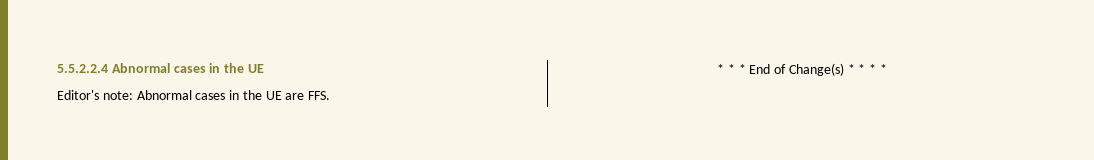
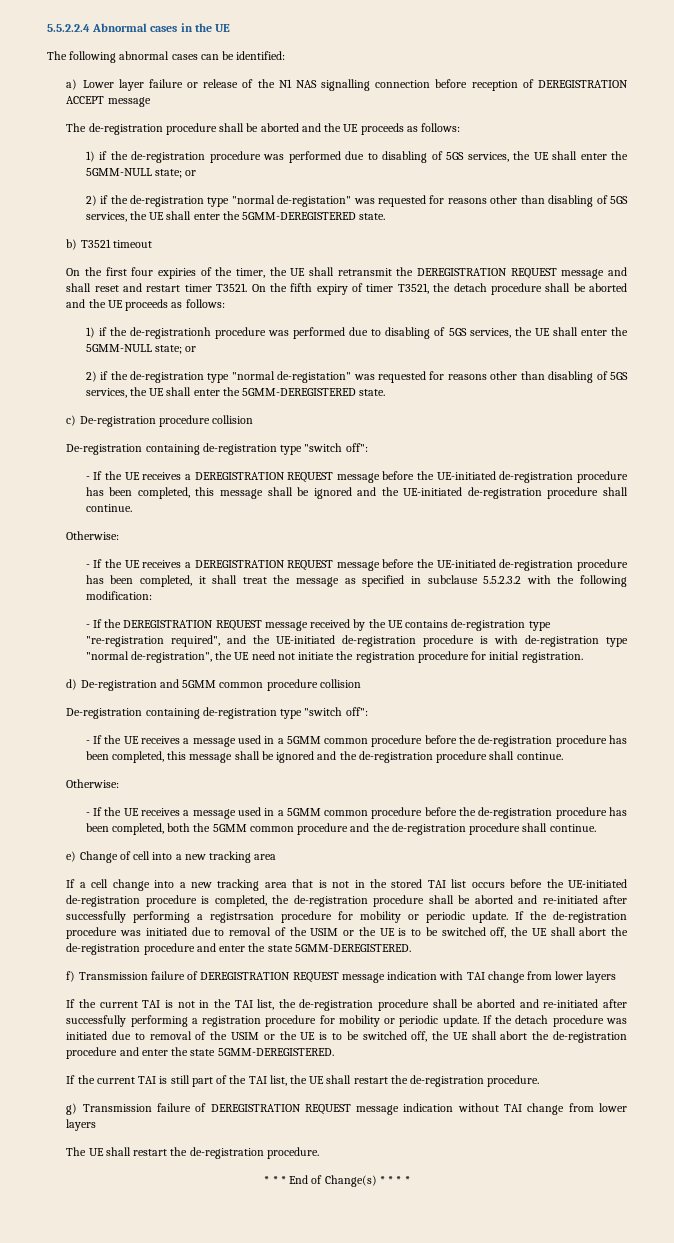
[57,90,331,100] Editor's note: Abnormal cases in the UE are FFS. -> [47,51,286,63] [66,79,628,91] [66,96,151,107] [66,123,460,135] [85,151,628,163] [85,168,197,178] [85,195,628,207] [85,211,386,222] [66,239,152,250] [66,267,627,279] [66,283,627,295] [66,299,225,311] [85,327,628,339] [85,344,197,354] [85,371,628,383] [85,387,386,398] [66,415,254,427] [66,443,368,455] [85,471,628,483] [85,487,629,499] [85,504,132,512] [66,531,120,540] [85,559,628,571] [85,575,627,587] [85,591,152,600] [85,619,551,631] [85,635,629,647] [85,651,583,663] [66,679,361,691] [66,707,368,719] [85,735,627,747] [85,751,563,763] [66,779,120,788] [85,807,627,819] [85,823,596,835] [66,851,277,863] [66,879,628,891] [66,895,627,907] [66,911,627,923] [66,927,628,939] [66,943,411,955] [66,971,617,983] [66,999,627,1011] [66,1015,627,1027] [66,1031,627,1043] [66,1047,334,1059] [66,1075,540,1087] [66,1103,627,1115] [66,1119,97,1131] [66,1147,319,1159] The following abnormal cases can be identified: // a) Lower layer failure or release of the N1 NAS signalling connection before reception of DEREGISTRATION ACCEPT message // The de-registration procedure shall be aborted and the UE proceeds as follows: // 1) if the de-registration procedure was performed due to disabling of 5GS services, the UE shall enter the 5GMM-NULL state; or // 2) if the de-registration type "normal de-registation" was requested for reasons other than disabling of 5GS services, the UE shall enter the 5GMM-DEREGISTERED state. // b) T3521 timeout // On the first four expiries of the timer, the UE shall retransmit the DEREGISTRATION REQUEST message and shall reset and restart timer T3521. On the fifth expiry of timer T3521, the detach procedure shall be aborted and the UE proceeds as follows: // 1) if the de-registrationh procedure was performed due to disabling of 5GS services, the UE shall enter the 5GMM-NULL state; or // 2) if the de-registration type "normal de-registation" was requested for reasons other than disabling of 5GS services, the UE shall enter the 5GMM-DEREGISTERED state. // c) De-registration procedure collision // De-registration containing de-registration type "switch off": // - If the UE receives a DEREGISTRATION REQUEST message before the UE-initiated de-registration procedure has been completed, this message shall be ignored and the UE-initiated de-registration procedure shall continue. // Otherwise: // - If the UE receives a DEREGISTRATION REQUEST message before the UE-initiated de-registration procedure has been completed, it shall treat the message as specified in subclause 5.5.2.3.2 with the following modification: // - If the DEREGISTRATION REQUEST message received by the UE contains de-registration type "re-registration required", and the UE-initiated de-registration procedure is with de-registration type "normal de-registration", the UE need not initiate the registration procedure for initial registration. // d) De-registration and 5GMM common procedure collision // De-registration containing de-registration type "switch off": // - If the UE receives a message used in a 5GMM common procedure before the de-registration procedure has been completed, this message shall be ignored and the de-registration procedure shall continue. // Otherwise: // - If the UE receives a message used in a 5GMM common procedure before the de-registration procedure has been completed, both the 5GMM common procedure and the de-registration procedure shall continue. // e) Change of cell into a new tracking area // If a cell change into a new tracking area that is not in the stored TAI list occurs before the UE-initiated de-registration procedure is completed, the de-registration procedure shall be aborted and re-initiated after successfully performing a registrsation procedure for mobility or periodic update. If the de-registration procedure was initiated due to removal of the USIM or the UE is to be switched off, the UE shall abort the de-registration procedure and enter the state 5GMM-DEREGISTERED. // f) Transmission failure of DEREGISTRATION REQUEST message indication with TAI change from lower layers // If the current TAI is not in the TAI list, the de-registration procedure shall be aborted and re-initiated after successfully performing a registration procedure for mobility or periodic update. If the detach procedure was initiated due to removal of the USIM or the UE is to be switched off, the UE shall abort the de-registration procedure and enter the state 5GMM-DEREGISTERED. // If the current TAI is still part of the TAI list, the UE shall restart the de-registration procedure. // g) Transmission failure of DEREGISTRATION REQUEST message indication without TAI change from lower layers // The UE shall restart the de-registration procedure.

